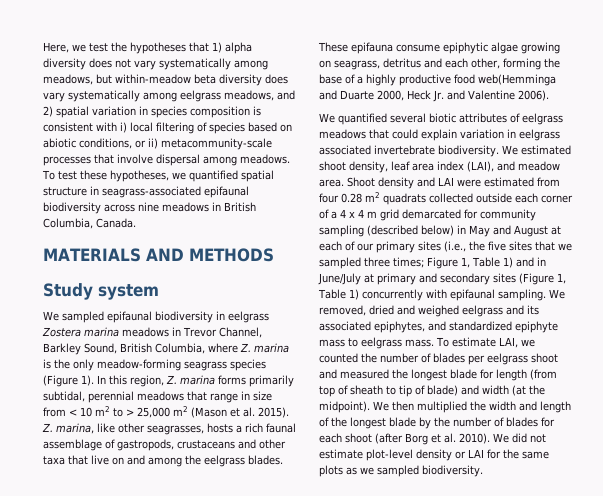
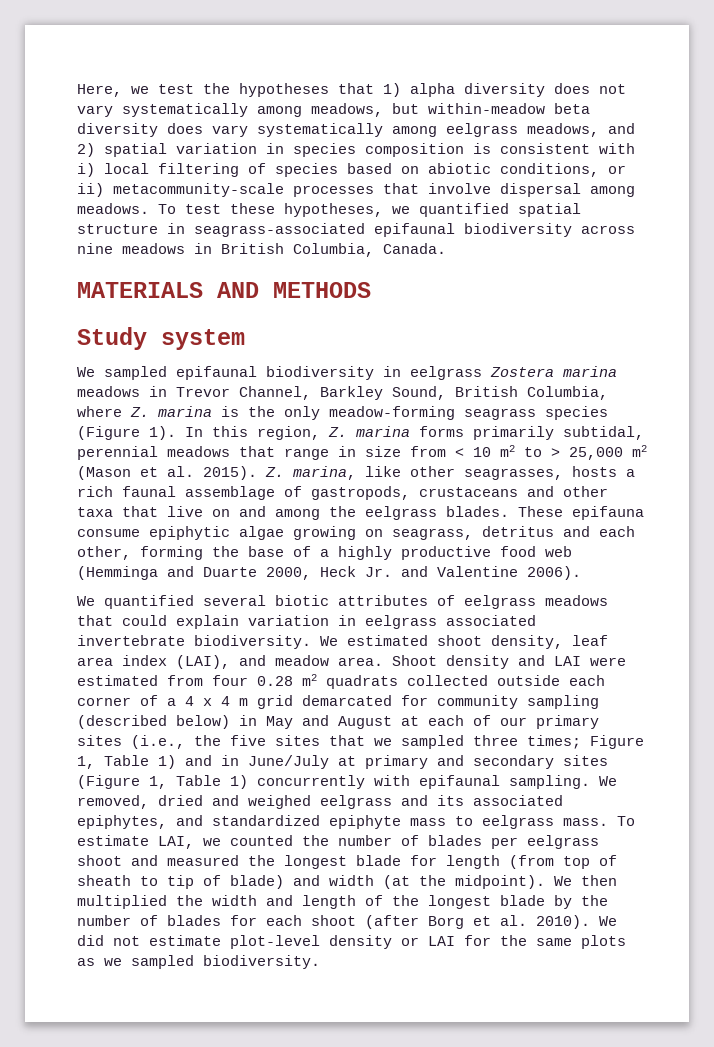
[478,74,556,86] web(Hemminga -> [545,546,572,557] [77,566,158,580] web (Hemminga

